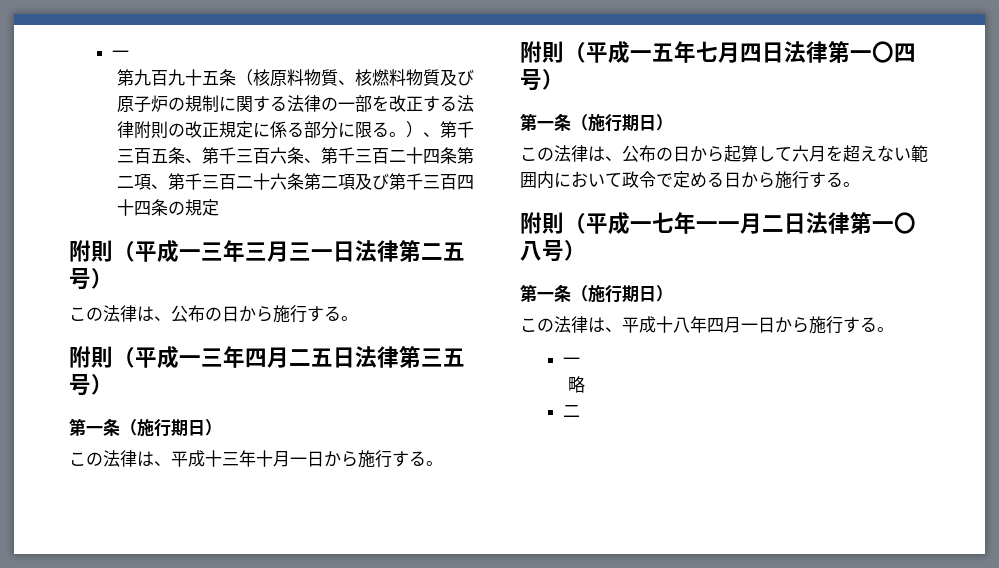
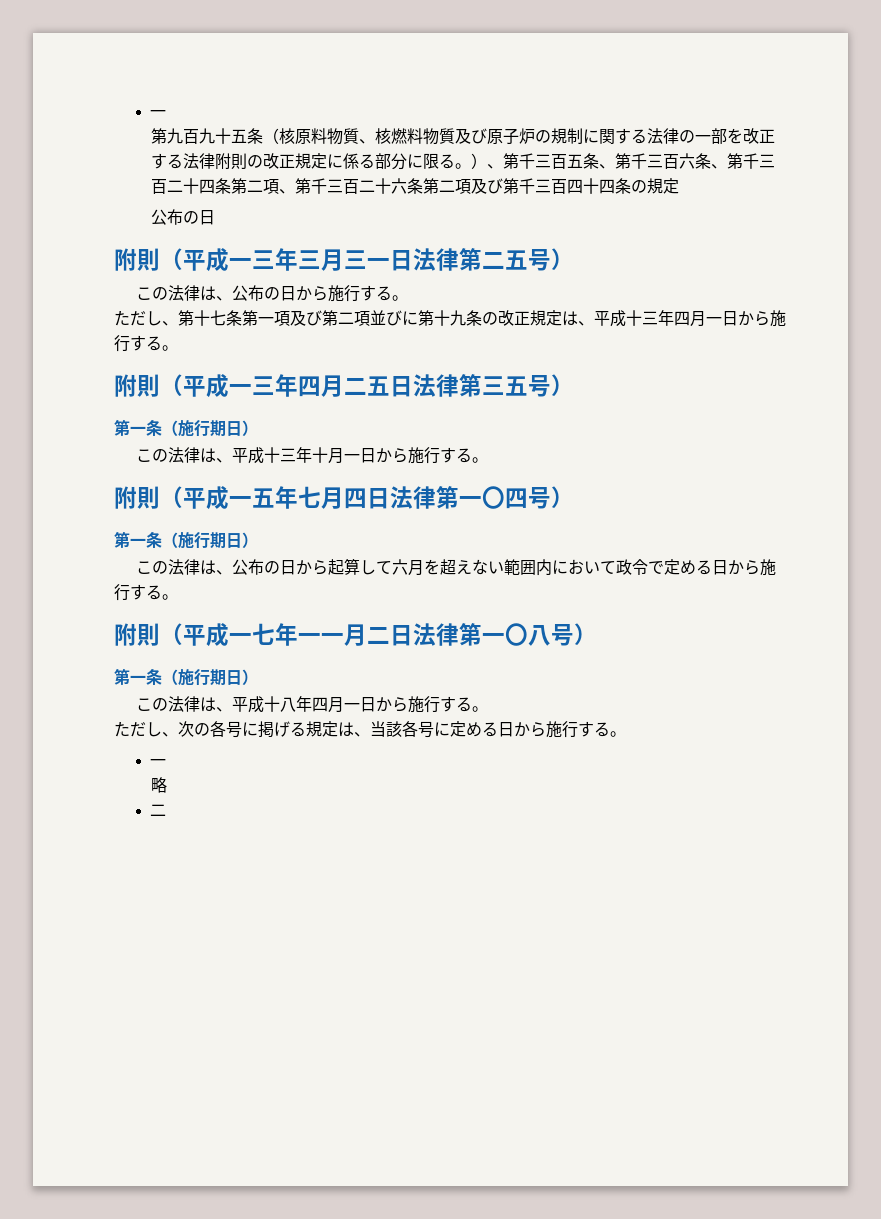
(220, 207) none -> [150,209,215,225] // 公布の日
(358, 318) none -> [114,310,786,327] [114,335,178,352] // ただし、第十七条第一項及び第二項並びに第十九条の改正規定は、平成十三年四月一日から施行する。
(894, 329) none -> [114,721,626,738] // ただし、次の各号に掲げる規定は、当該各号に定める日から施行する。

